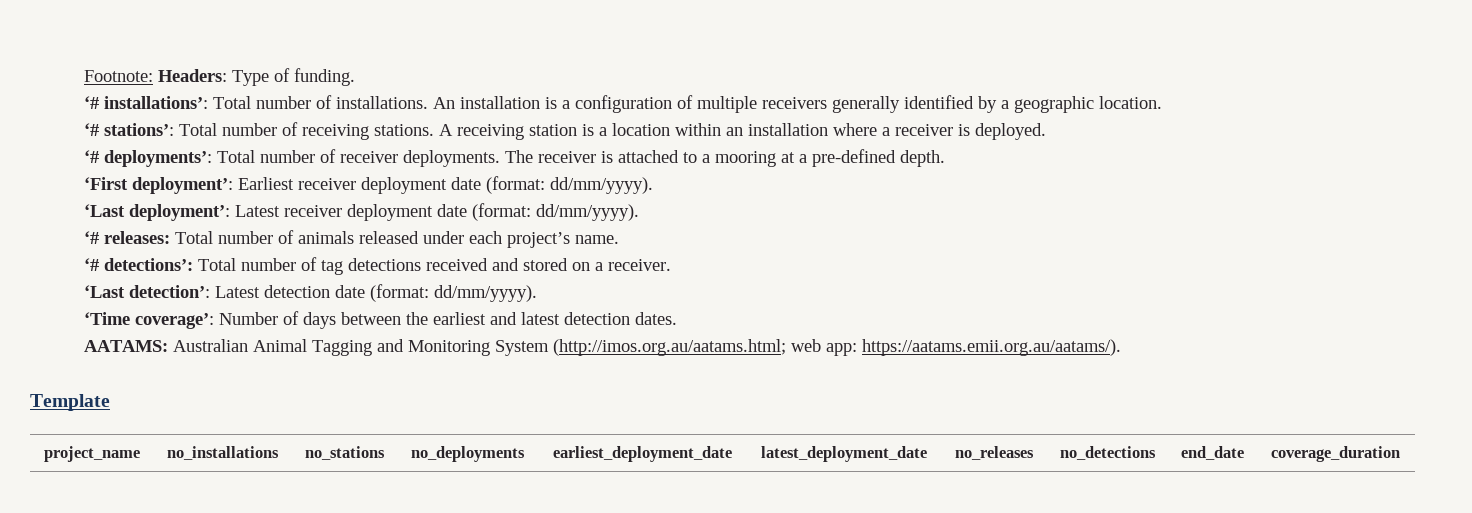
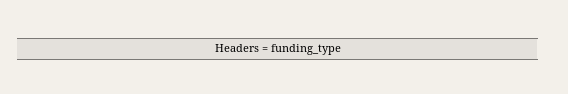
[84,68,356,86] [84,95,1163,113] [84,122,1047,140] [84,149,946,167] [84,176,654,194] [84,203,640,221] [84,230,620,248] [84,257,672,275] [84,284,538,302] [84,311,678,329] [84,339,1122,356] [30,394,110,411] [43,446,140,462] [166,446,279,460] [304,446,385,460] [410,446,525,462] [552,446,732,462] [761,446,927,462] [955,446,1034,460] [1060,446,1156,460] [1181,446,1244,460] [1271,446,1400,462] Footnote: Headers: Type of funding. // ‘# installations’: Total number of installations. An installation is a configuration of multiple receivers generally identified by a geographic location. // ‘# stations’: Total number of receiving stations. A receiving station is a location within an installation where a receiver is deployed. // ‘# deployments’: Total number of receiver deployments. The receiver is attached to a mooring at a pre-defined depth. // ‘First deployment’: Earliest receiver deployment date (format: dd/mm/yyyy). // ‘Last deployment’: Latest receiver deployment date (format: dd/mm/yyyy). // ‘# releases: Total number of animals released under each project’s name. // ‘# detections’: Total number of tag detections received and stored on a receiver. // ‘Last detection’: Latest detection date (format: dd/mm/yyyy). // ‘Time coverage’: Number of days between the earliest and latest detection dates. // AATAMS: Australian Animal Tagging and Monitoring System (http://imos.org.au/aatams.html; web app: https://aatams.emii.org.au/aatams/). // Template // project_name | no_installations | no_stations | no_deployments | earliest_deployment_date | latest_deployment_date | no_releases | no_detections | end_date | coverage_duration -> [214,44,341,55] Headers = funding_type

